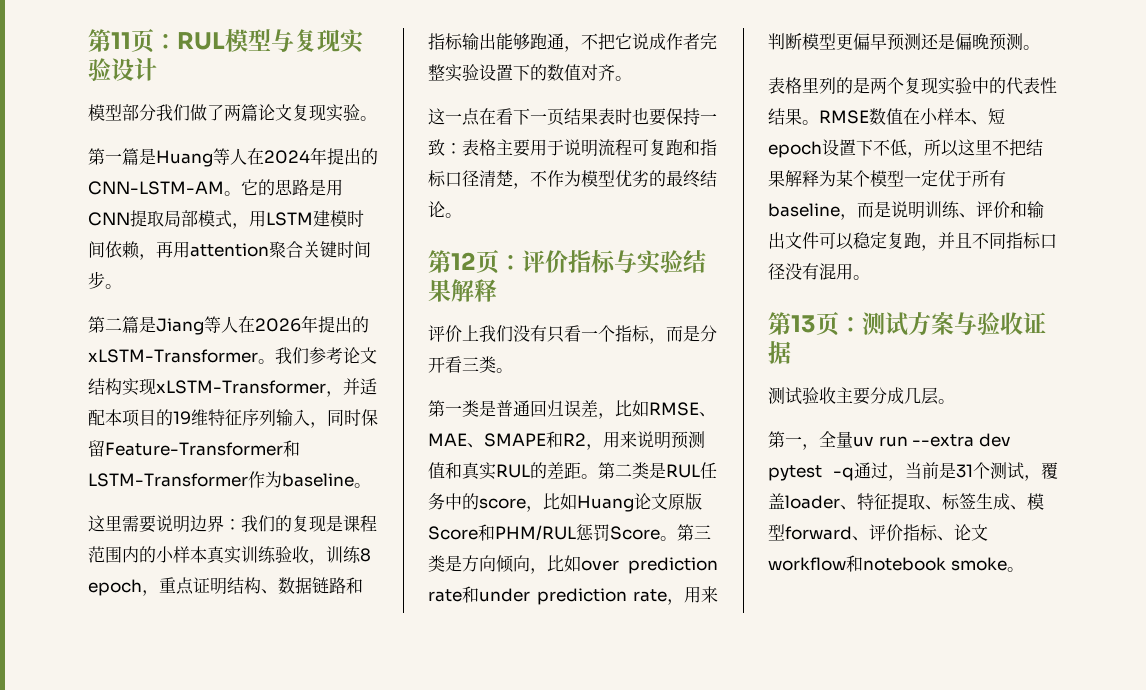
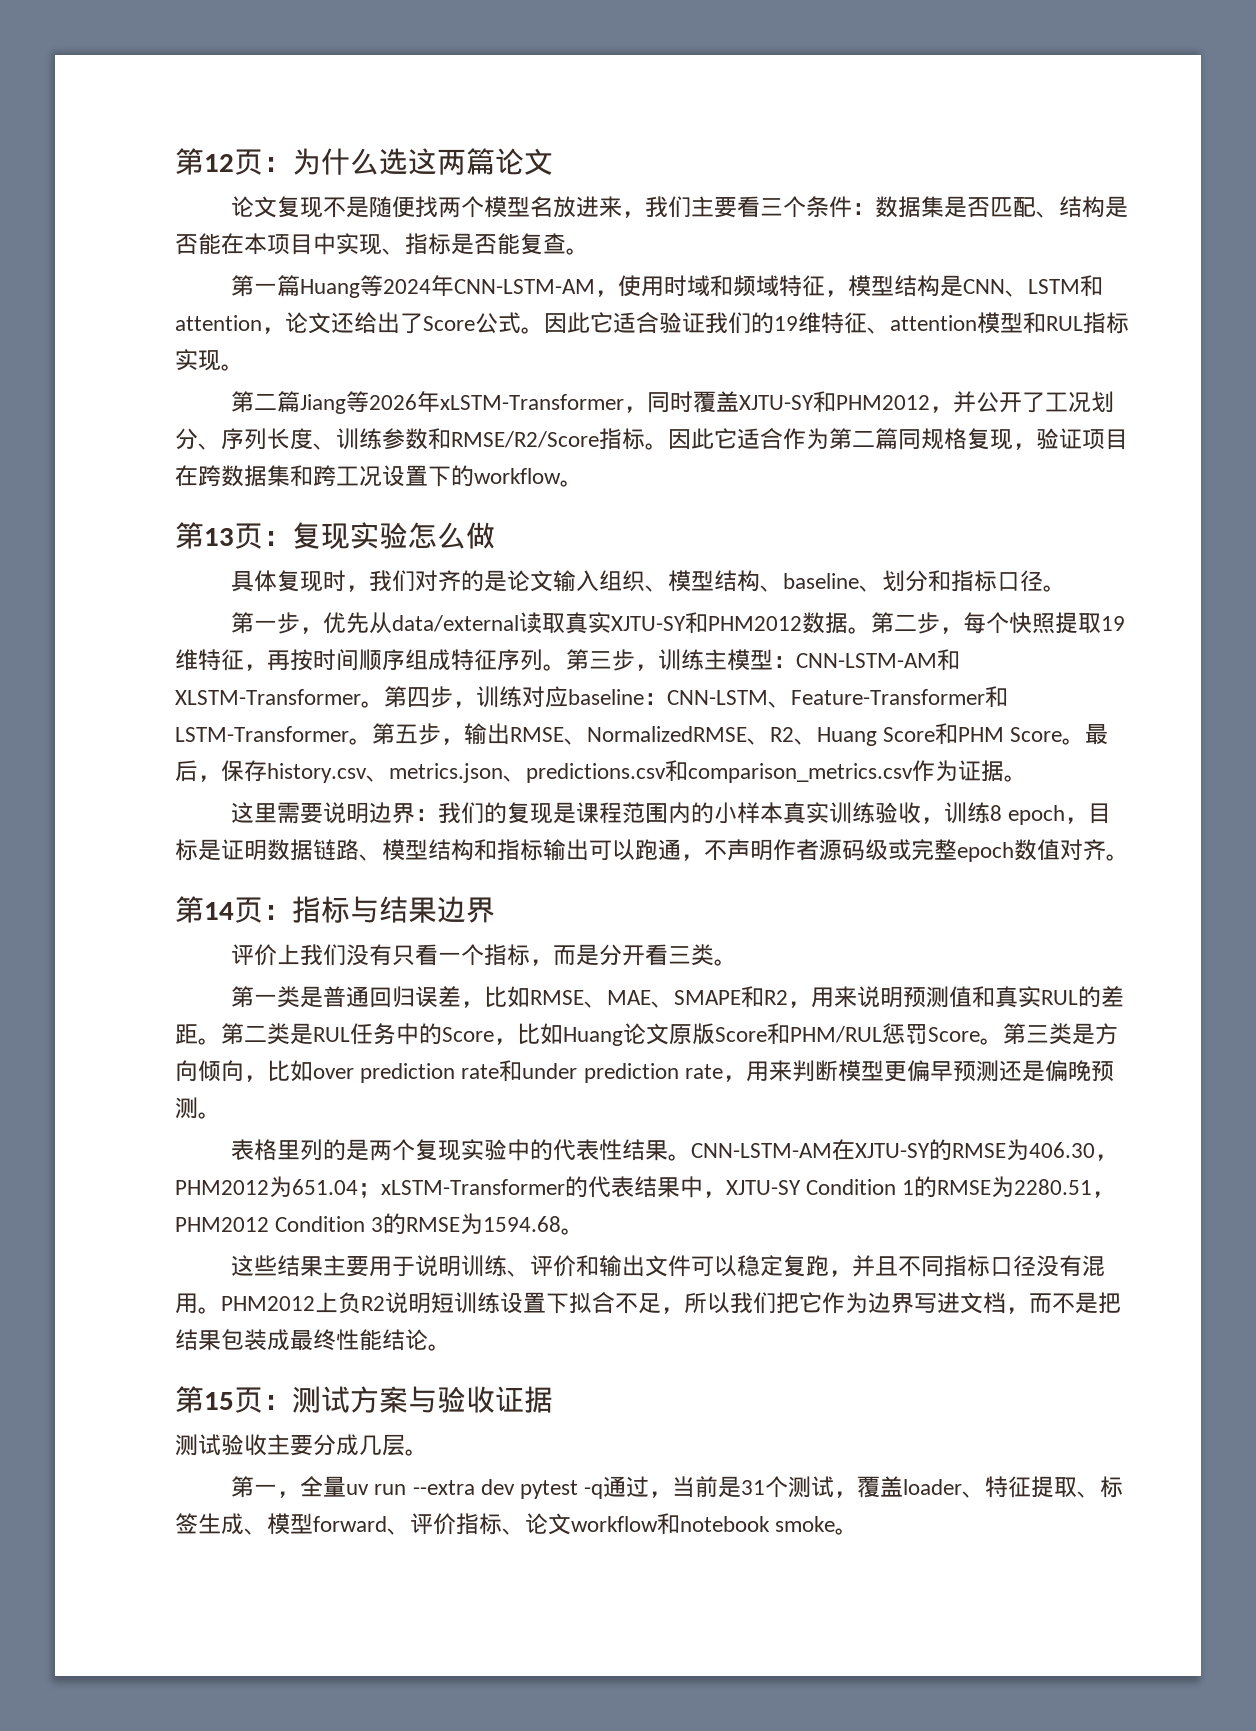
[88,29,364,53] [88,58,157,81] [88,104,377,122] [88,147,378,167] [88,179,343,196] [88,210,364,229] [88,241,371,260] [88,271,122,289] [88,315,369,335] [88,347,377,364] [88,378,377,397] [88,409,378,428] [88,440,300,457] [88,471,354,488] 第11页：RUL模型与复现实验设计 // 模型部分我们做了两篇论文复现实验。 // 第一篇是Huang等人在2024年提出的CNN-LSTM-AM。它的思路是用CNN提取局部模式，用LSTM建模时间依赖，再用attention聚合关键时间步。 // 第二篇是Jiang等人在2026年提出的xLSTM-Transformer。我们参考论文结构实现xLSTM-Transformer，并适配本项目的19维特征序列输入，同时保留Feature-Transformer和LSTM-Transformer作为baseline -> [175,148,553,175] [231,196,1129,218] [175,233,589,255] [231,275,1104,298] [175,312,1129,334] [175,349,244,371] [231,391,1115,414] [175,428,1128,450] [175,465,583,487] [175,522,495,549] [231,570,1067,592] [231,612,1126,634] [175,649,960,671] [175,686,1008,708] [175,723,1109,746] [175,760,1004,783] 第12页：为什么选这两篇论文 // 论文复现不是随便找两个模型名放进来，我们主要看三个条件：数据集是否匹配、结构是否能在本项目中实现、指标是否能复查。 // 第一篇Huang等2024年CNN-LSTM-AM，使用时域和频域特征，模型结构是CNN、LSTM和attention，论文还给出了Score公式。因此它适合验证我们的19维特征、attention模型和RUL指标实现。 // 第二篇Jiang等2026年xLSTM-Transformer，同时覆盖XJTU-SY和PHM2012，并公开了工况划分、序列长度、训练参数和RMSE/R2/Score指标。因此它适合作为第二篇同规格复现，验证项目在跨数据集和跨工况设置下的workflow。 // 第13页：复现实验怎么做 // 具体复现时，我们对齐的是论文输入组织、模型结构、baseline、划分和指标口径。 // 第一步，优先从data/external读取真实XJTU-SY和PHM2012数据。第二步，每个快照提取19维特征，再按时间顺序组成特征序列。第三步，训练主模型：CNN-LSTM-AM和XLSTM-Transformer。第四步，训练对应baseline：CNN-LSTM、Feature-Transformer和LSTM-Transformer。第五步，输出RMSE、NormalizedRMSE、R2、Huang Score和PHM Score。最后，保存history.csv、metrics.json、predictions.csv和comparison_metrics.csv作为证据
[159,577,346,595] 重点证明结构、数据链路 -> [1088,803,1112,824] [175,839,474,861] 目标是证明数据链路、模型结构
[496,33,530,50] 能够 -> [589,839,635,861] 可以
[598,33,717,50] [428,64,632,82] [428,108,717,126] [428,139,717,157] [428,170,717,189] [428,201,462,218] [428,250,706,274] [428,279,497,302] 把它说成作者完整实验设置下的数值对齐。 // 这一点在看下一页结果表时也要保持一致：表格主要用于说明流程可复跑和指标口径清楚，不作为模型优劣的最终结论。 // 第12页：评价指标与实验结果解释 -> [727,839,1129,862] [175,896,495,923] 声明作者源码级或完整epoch数值对齐。 // 第14页：指标与结果边界
[479,498,526,509] score -> [442,1027,494,1042] Score
[819,108,1005,125] [768,139,1043,158] [768,170,1006,187] [768,201,891,220] RMSE数值在小样本、短epoch设置下不低，所以这里不把结果解释为某个模型一定优于所有baseline，而是 -> [691,1139,1119,1161] [175,1176,1116,1198] [175,1213,585,1235] [231,1255,416,1277] CNN-LSTM-AM在XJTU-SY的RMSE为406.30，PHM2012为651.04；xLSTM-Transformer的代表结果中，XJTU-SY Condition 1的RMSE为2280.51，PHM2012 Condition 3的RMSE为1594.68。 // 这些结果主要用于
[768,312,816,335] // 第13 -> [221,1292,1121,1314] [175,1329,451,1351] [175,1386,234,1413] PHM2012上负R2说明短训练设置下拟合不足，所以我们把它作为边界写进文档，而不是把结果包装成最终性能结论。 // 第15

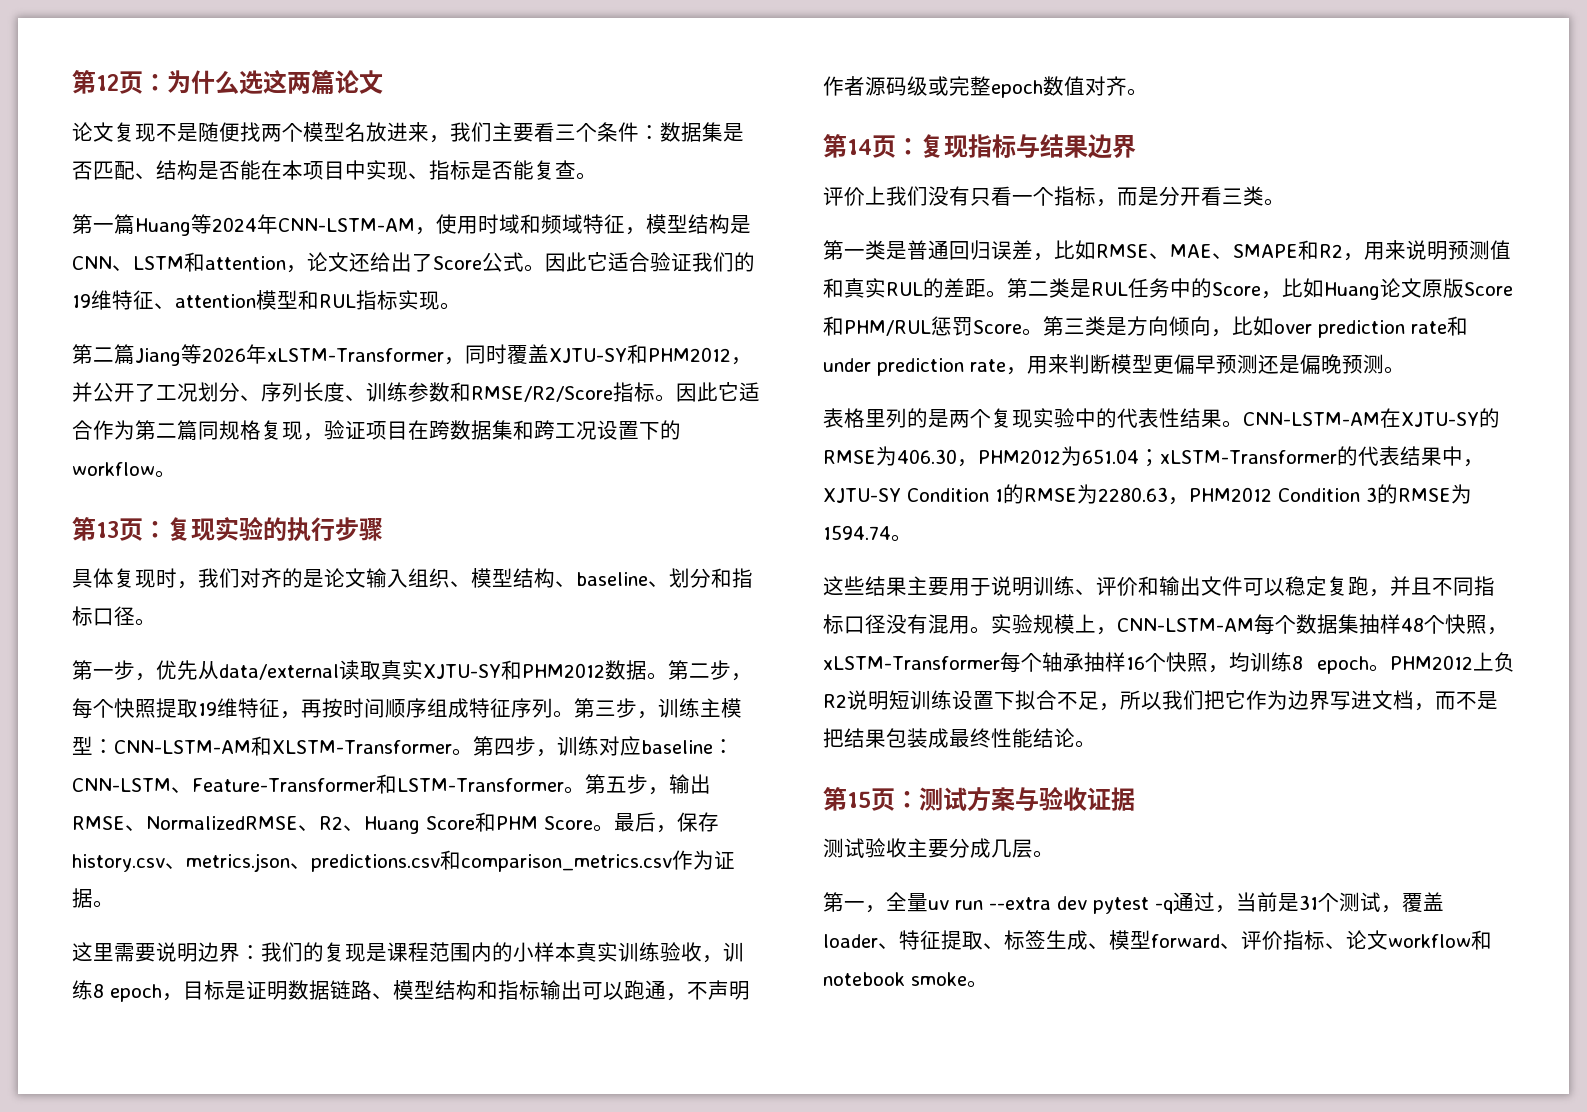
[408,522,495,549] 怎么做 -> [263,517,383,541] 的执行步骤
(292, 912) none -> [920,134,968,158] 复现
[1014,1179,1093,1195] 2280.51 -> [1098,487,1168,502] 2280.63
[483,1216,562,1232] 1594.68 -> [823,525,891,540] 1594.74
(221, 1310) none -> [991,614,1508,635] [823,652,1390,674] 实验规模上，CNN-LSTM-AM每个数据集抽样48个快照，xLSTM-Transformer每个轴承抽样16个快照，均训练8 epoch。

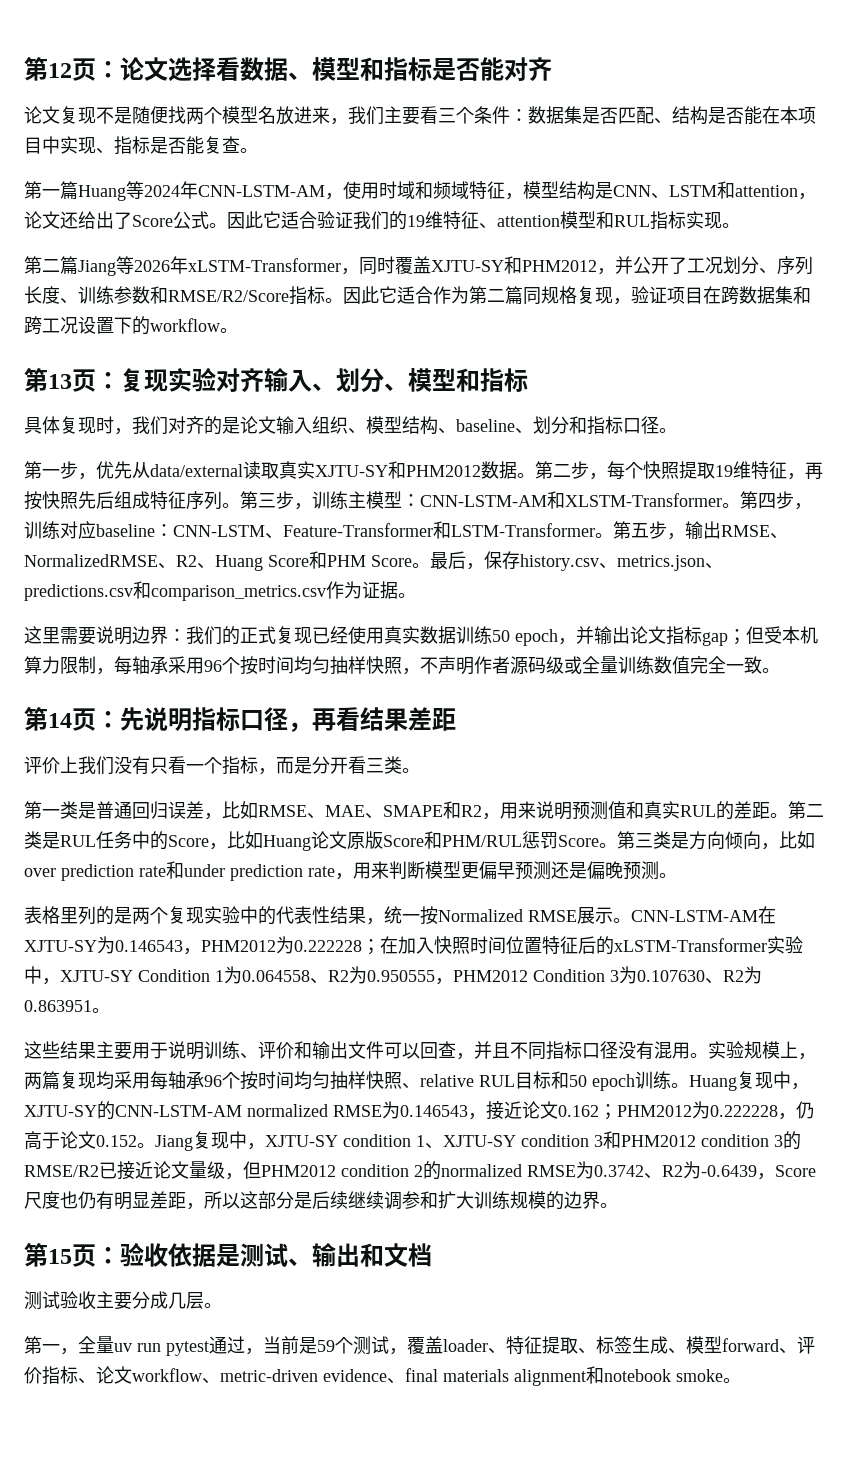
[167,70,383,95] 为什么选这两篇论文 -> [120,57,552,82] 论文选择看数据、模型和指标是否能对齐
[263,517,383,541] 的执行步骤 -> [216,368,528,393] 对齐输入、划分、模型和指标
[343,698,427,718] 时间顺序 -> [42,491,114,509] 快照先后
[324,942,744,963] [72,980,666,1002] 复现是课程范围内的小样本真实训练验收，训练8 epoch，目标是证明数据链路、模型结构和指标输出可以跑通 -> [240,626,818,646] [24,656,402,675] 正式复现已经使用真实数据训练50 epoch，并输出论文指标gap；但受本机算力限制，每轴承采用96个按时间均匀抽样快照
[949,76,1148,98] [823,134,1136,159] 完整epoch数值对齐。 // 第14页：复现指标与结果边界 -> [582,656,780,674] [24,707,456,732] 全量训练数值完全一致。 // 第14页：先说明指标口径，再看结果差距
[1222,408,1500,428] [823,446,1484,467] [823,484,1472,505] [823,525,891,540] 。CNN-LSTM-AM在XJTU-SY的RMSE为406.30，PHM2012为651.04；xLSTM-Transformer的代表结果中，XJTU-SY Condition 1的RMSE为2280.63，PHM2012 Condition 3的RMSE为1594.74 -> [366,906,776,925] [24,936,803,955] [24,966,762,985] [24,1000,92,1012] ，统一按Normalized RMSE展示。CNN-LSTM-AM在XJTU-SY为0.146543，PHM2012为0.222228；在加入快照时间位置特征后的xLSTM-Transformer实验中，XJTU-SY Condition 1为0.064558、R2为0.950555，PHM2012 Condition 3为0.107630、R2为0.863951
[1285,576,1369,596] 稳定复跑 -> [420,1041,456,1059] 回查
[1117,614,1508,635] [823,652,1515,674] [823,690,1498,711] [823,728,1096,748] [823,786,1135,811] CNN-LSTM-AM每个数据集抽样48个快照，xLSTM-Transformer每个轴承抽样16个快照，均训练8 epoch。PHM2012上负R2说明短训练设置下拟合不足，所以我们把它作为边界写进文档，而不是把结果包装成最终性能结论。 // 第15页：测试方案与验收证据 -> [24,1071,809,1091] [24,1101,814,1120] [24,1131,801,1151] [24,1161,816,1180] [24,1191,618,1210] [24,1242,432,1267] 两篇复现均采用每轴承96个按时间均匀抽样快照、relative RUL目标和50 epoch训练。Huang复现中，XJTU-SY的CNN-LSTM-AM normalized RMSE为0.146543，接近论文0.162；PHM2012为0.222228，仍高于论文0.152。Jiang复现中，XJTU-SY condition 1、XJTU-SY condition 3和PHM2012 condition 3的RMSE/R2已接近论文量级，但PHM2012 condition 2的normalized RMSE为0.3742、R2为-0.6439，Score尺度也仍有明显差距，所以这部分是后续继续调参和扩大训练规模的边界。 // 第15页：验收依据是测试、输出和文档
[989,896,1173,914] --extra dev pytest -q -> [166,1341,209,1356] pytest
[1299,895,1318,910] 31 -> [317,1340,335,1352] 59
(1471, 941) none -> [202,1368,586,1386] 、metric-driven evidence、final materials alignment

